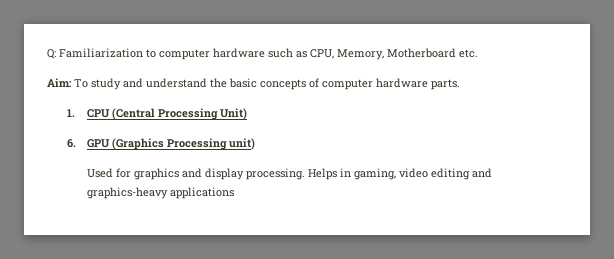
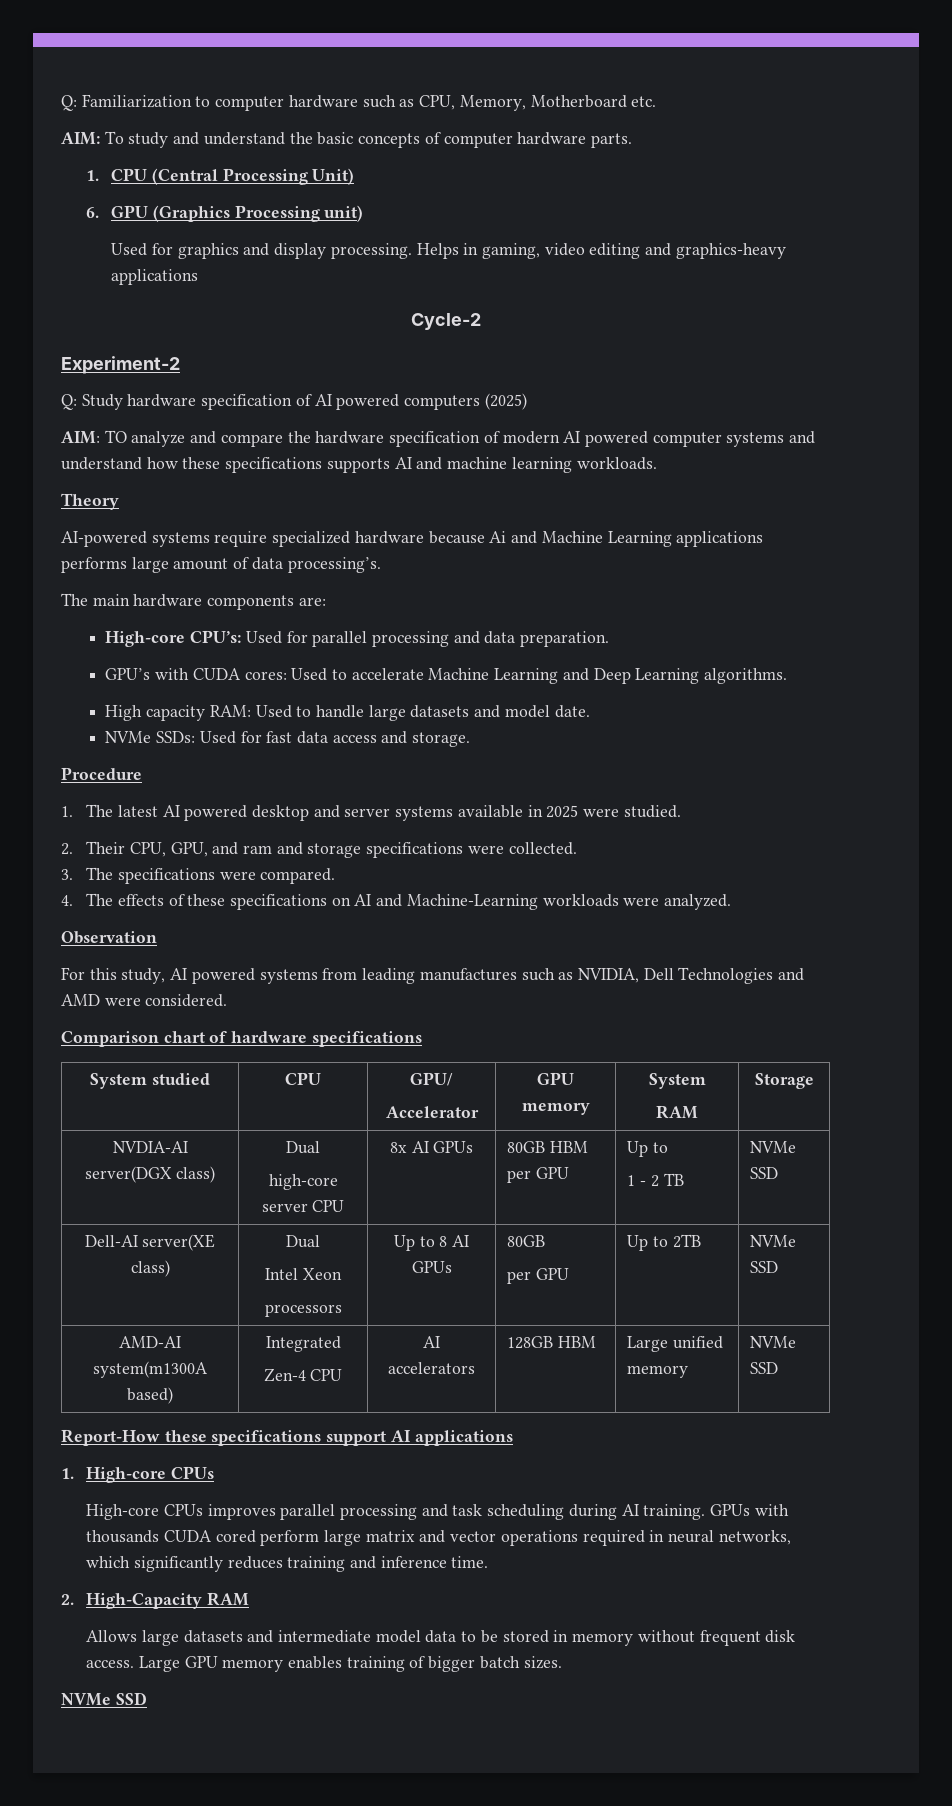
[47,78,72,87] Aim: -> [61,132,100,145] AIM:
(234, 193) none -> [411,313,481,330] [61,356,180,374] [61,393,527,410] [61,430,816,447] [61,457,657,473] [61,493,119,510] [61,531,764,547] [61,557,381,573] [61,593,326,610] [105,630,610,647] [105,668,788,684] [105,705,590,721] [105,731,471,747] [61,767,142,780] [61,804,681,821] [61,841,577,858] [61,867,336,884] [61,893,732,910] [61,931,157,944] [61,967,805,984] [61,994,228,1007] [61,1031,422,1047] [90,1073,210,1089] [285,1072,321,1085] [410,1072,453,1086] [385,1106,479,1118] [537,1072,574,1085] [521,1103,590,1115] [648,1073,706,1089] [656,1105,698,1119] [754,1073,814,1089] [112,1141,188,1153] [84,1166,216,1183] [286,1141,320,1154] [268,1174,338,1190] [261,1200,345,1212] [389,1141,474,1153] [507,1141,589,1153] [507,1167,570,1183] [627,1141,669,1157] [627,1173,684,1187] [750,1141,797,1153] [750,1167,779,1179] [84,1234,216,1251] [130,1260,170,1277] [286,1235,320,1248] [265,1268,342,1280] [264,1304,342,1317] [393,1235,470,1251] [411,1261,452,1273] [507,1235,546,1247] [507,1268,570,1284] [627,1234,701,1251] [750,1235,797,1247] [750,1261,779,1273] [119,1336,181,1348] [93,1361,208,1378] [127,1387,173,1404] [265,1336,341,1352] [263,1368,343,1382] [423,1336,440,1348] [388,1362,475,1374] [507,1336,597,1349] [627,1336,724,1352] [627,1365,689,1378] [750,1336,797,1348] [750,1362,779,1374] [61,1429,513,1446] [61,1466,214,1483] [86,1504,789,1520] [86,1530,791,1546] [86,1556,489,1572] [61,1592,249,1609] [86,1630,796,1646] [86,1656,562,1672] [61,1692,147,1706] // Cycle-2 // Experiment-2 // Q: Study hardware specification of AI powered computers (2025) // AIM: TO analyze and compare the hardware specification of modern AI powered computer systems and understand how these specifications supports AI and machine learning workloads. // Theory // AI-powered systems require specialized hardware because Ai and Machine Learning applications performs large amount of data processing’s. // The main hardware components are: // High-core CPU’s: Used for parallel processing and data preparation. // GPU’s with CUDA cores: Used to accelerate Machine Learning and Deep Learning algorithms. // High capacity RAM: Used to handle large datasets and model date. // NVMe SSDs: Used for fast data access and storage. // Procedure // 1. The latest AI powered desktop and server systems available in 2025 were studied. // 2. Their CPU, GPU, and ram and storage specifications were collected. // 3. The specifications were compared. // 4. The effects of these specifications on AI and Machine-Learning workloads were analyzed. // Observation // For this study, AI powered systems from leading manufactures such as NVIDIA, Dell Technologies and AMD were considered. // Comparison chart of hardware specifications // System studied | CPU | GPU/ // Accelerator | GPU memory | System // RAM | Storage // NVDIA-AI server(DGX class) | Dual // high-core server CPU | 8x AI GPUs | 80GB HBM per GPU | Up to // 1 - 2 TB | NVMe SSD // Dell-AI server(XE class) | Dual // Intel Xeon // processors | Up to 8 AI GPUs | 80GB // per GPU | Up to 2TB | NVMe SSD // AMD-AI system(m1300A based) | Integrated // Zen-4 CPU | AI accelerators | 128GB HBM | Large unified memory | NVMe SSD // Report-How these specifications support AI applications // 1. High-core CPUs // High-core CPUs improves parallel processing and task scheduling during AI training. GPUs with thousands CUDA cored perform large matrix and vector operations required in neural networks, which significantly reduces training and inference time. // 2. High-Capacity RAM // Allows large datasets and intermediate model data to be stored in memory without frequent disk access. Large GPU memory enables training of bigger batch sizes. // NVMe SSD

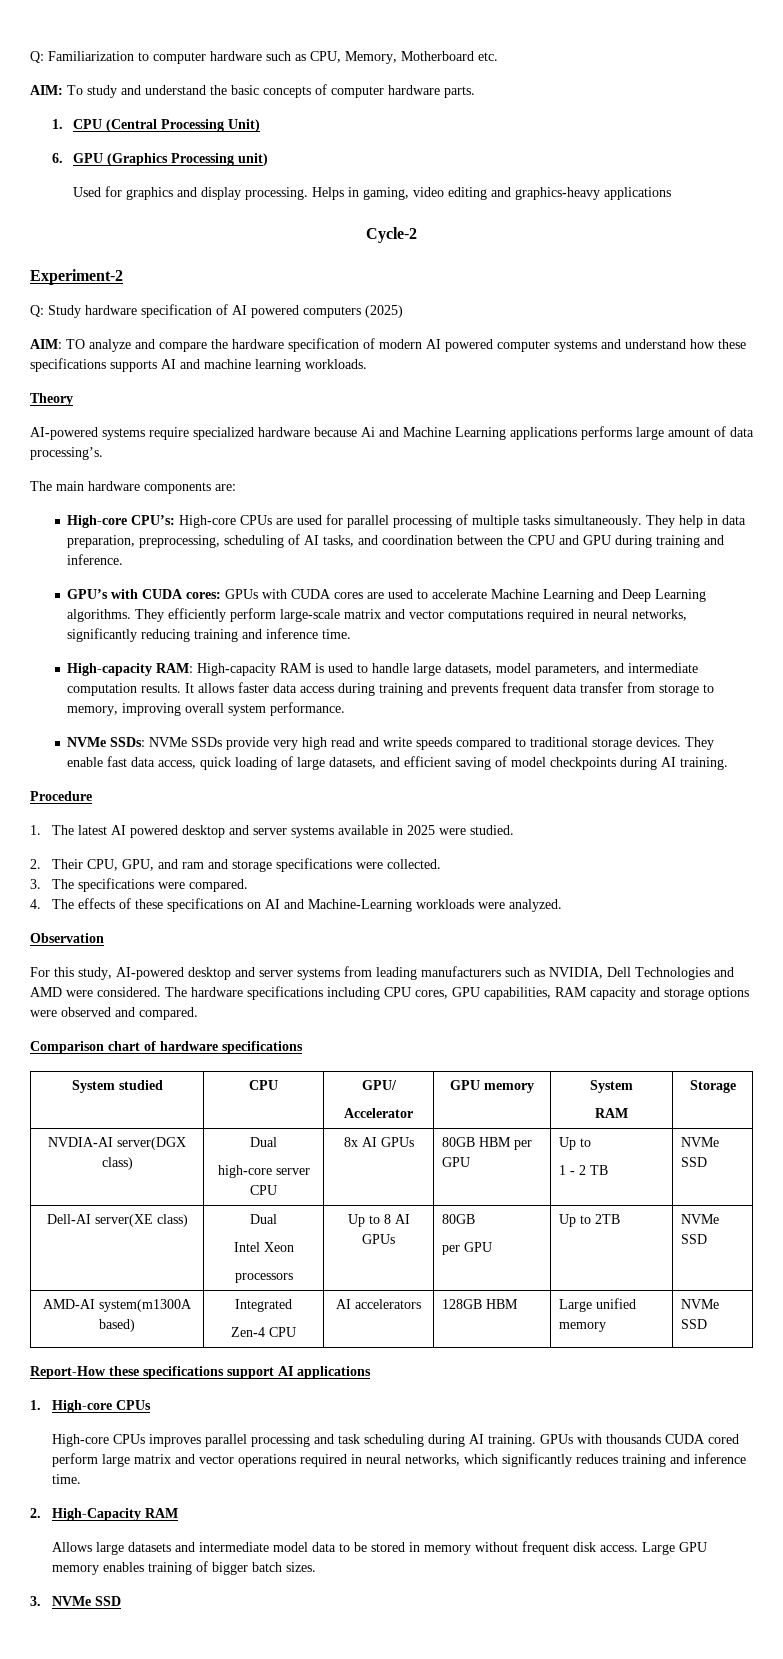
[245,631,610,647] [105,668,328,681] Used for parallel processing and data preparation. // GPU’s with CUDA cores: Used -> [179,514,747,528] [67,534,725,548] [67,554,124,565] [67,589,414,599] High-core CPUs are used for parallel processing of multiple tasks simultaneously. They help in data preparation, preprocessing, scheduling of AI tasks, and coordination between the CPU and GPU during training and inference. // GPU’s with CUDA cores: GPUs with CUDA cores are used
[105,705,590,721] [105,731,471,747] // High capacity RAM: Used to handle large datasets and model date. // NVMe SSDs: Used for fast data access and storage. -> [135,608,688,622] [67,628,352,642] [67,663,699,676] [67,682,715,696] [67,702,346,716] [67,737,715,750] [67,756,729,770] They efficiently perform large-scale matrix and vector computations required in neural networks, significantly reducing training and inference time. // High-capacity RAM: High-capacity RAM is used to handle large datasets, model parameters, and intermediate computation results. It allows faster data access during training and prevents frequent data transfer from storage to memory, improving overall system performance. // NVMe SSDs: NVMe SSDs provide very high read and write speeds compared to traditional storage devices. They enable fast data access, quick loading of large datasets, and efficient saving of model checkpoints during AI training.
[170,968,255,984] AI powered -> [116,967,293,980] AI-powered desktop and server
[419,968,517,981] manufactures -> [421,966,501,977] manufacturers
(228, 1000) none -> [165,986,749,1000] [30,1007,198,1020] The hardware specifications including CPU cores, GPU capabilities, RAM capacity and storage options were observed and compared.
(562, 1662) none -> [30,1596,41,1606] 3.

